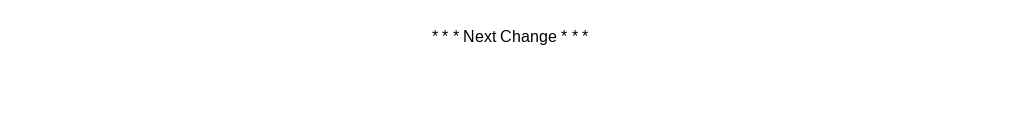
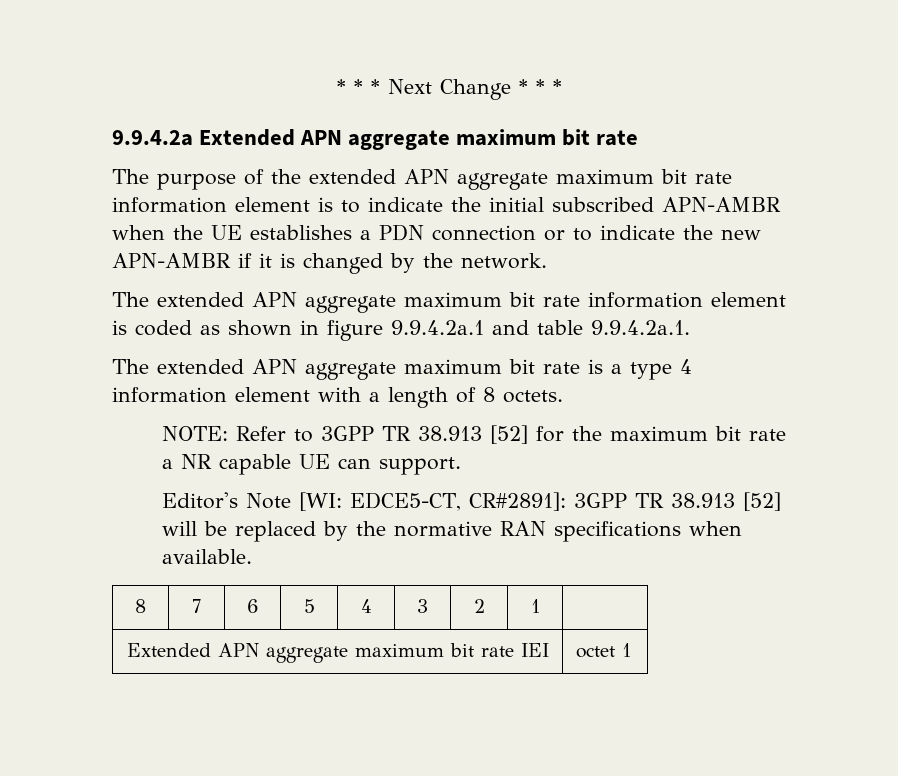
(589, 36) none -> [112,129,639,150] [112,169,732,190] [112,197,781,213] [112,224,761,241] [112,253,547,274] [112,292,786,313] [112,320,690,341] [112,359,692,380] [112,387,563,408] [161,425,786,444] [161,454,461,475] [161,492,781,511] [161,521,742,542] [161,549,252,564] [135,599,146,613] [192,599,201,613] [247,599,258,613] [303,599,315,613] [360,599,372,613] [417,599,428,613] [473,599,485,613] [530,599,540,613] [126,643,549,663] [576,643,632,658] // 9.9.4.2a Extended APN aggregate maximum bit rate // The purpose of the extended APN aggregate maximum bit rate information element is to indicate the initial subscribed APN-AMBR when the UE establishes a PDN connection or to indicate the new APN-AMBR if it is changed by the network. // The extended APN aggregate maximum bit rate information element is coded as shown in figure 9.9.4.2a.1 and table 9.9.4.2a.1. // The extended APN aggregate maximum bit rate is a type 4 information element with a length of 8 octets. // NOTE: Refer to 3GPP TR 38.913 [52] for the maximum bit rate a NR capable UE can support. // Editor's Note [WI: EDCE5-CT, CR#2891]: 3GPP TR 38.913 [52] will be replaced by the normative RAN specifications when available. // 8 | 7 | 6 | 5 | 4 | 3 | 2 | 1 | // Extended APN aggregate maximum bit rate IEI | octet 1

